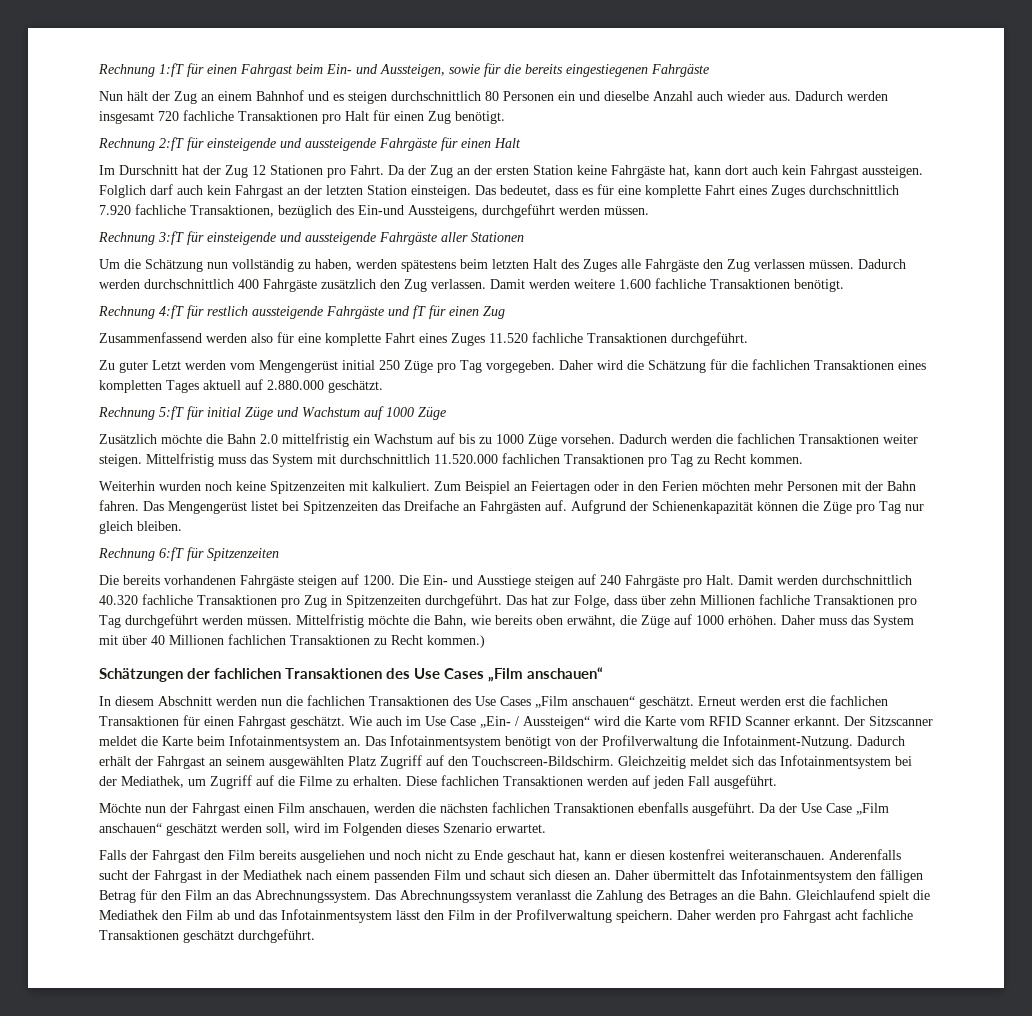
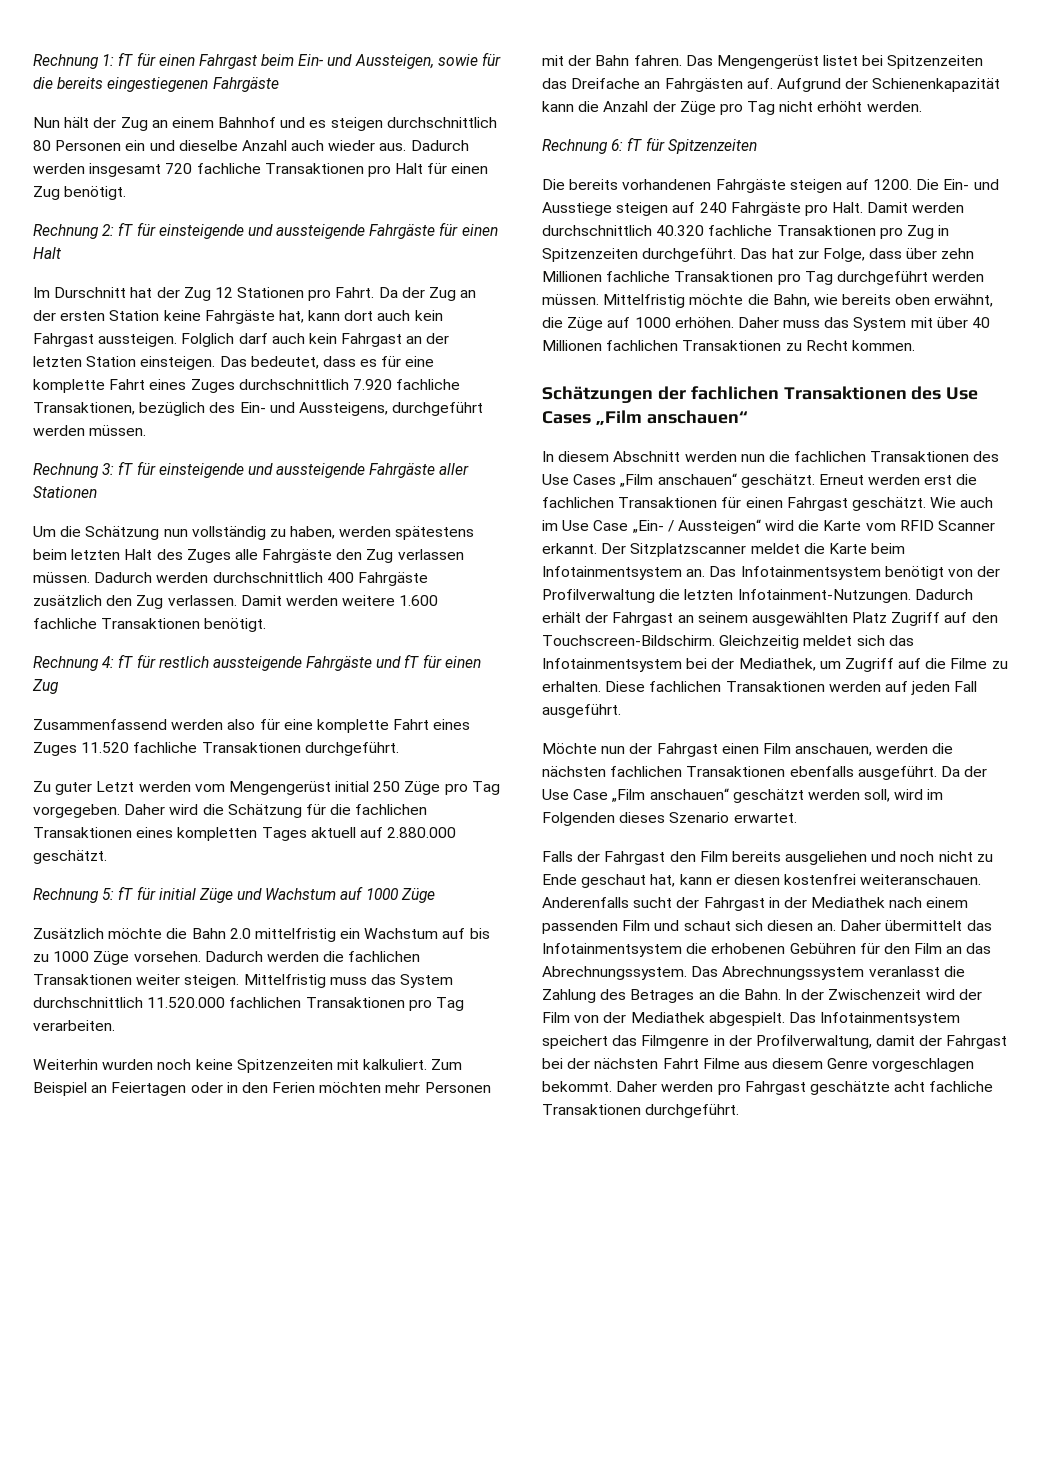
[98,63,184,77] Rechnung 1:fT -> [33,52,134,69] Rechnung 1: fT
[159,137,184,151] 2:fT -> [102,222,134,236] 2: fT
[358,205,404,215] Ein-und -> [239,402,295,413] Ein- und
[158,231,184,245] 3:fT -> [102,461,134,475] 3: fT
[159,305,184,319] 4:fT -> [102,654,134,668] 4: fT
[159,406,184,420] 5:fT -> [102,886,134,900] 5: fT
[317,454,336,464] mit -> (454, 981) none
[697,454,803,464] zu Recht kommen. -> [33,1020,115,1031] verarbeiten.
[757,501,924,514] [99,521,182,534] [98,547,184,561] können die Züge pro Tag nur gleich bleiben. // Rechnung 6:fT -> [542,101,922,115] [542,137,643,154] kann die Anzahl der Züge pro Tag nicht erhöht werden. // Rechnung 6: fT
[427,635,485,648] kommen.) -> [851,340,915,351] kommen.
[869,716,933,726] Sitzscanner -> [630,543,747,557] Sitzplatzscanner
[723,735,853,749] Infotainment-Nutzung. -> [684,589,911,603] letzten Infotainment-Nutzungen.
[856,869,923,883] [99,890,136,903] den fälligen Betrag -> [686,943,856,954] die erhobenen Gebühren
[796,889,930,903] [99,909,673,923] Gleichlaufend spielt die Mediathek den Film ab und das Infotainmentsystem lässt den Film in der Profilverwaltung speichern. -> [785,989,982,1000] [542,1012,961,1026] [542,1035,1008,1049] [542,1058,975,1072] [542,1081,612,1092] In der Zwischenzeit wird der Film von der Mediathek abgespielt. Das Infotainmentsystem speichert das Filmgenre in der Profilverwaltung, damit der Fahrgast bei der nächsten Fahrt Filme aus diesem Genre vorgeschlagen bekommt.
(831, 916) none -> [809,1081,890,1095] geschätzte
[183,930,234,943] geschätzt -> (641, 1109) none

